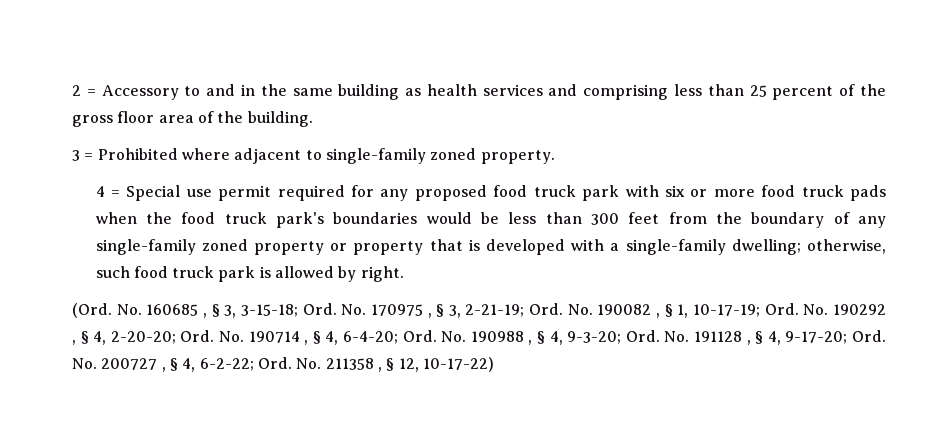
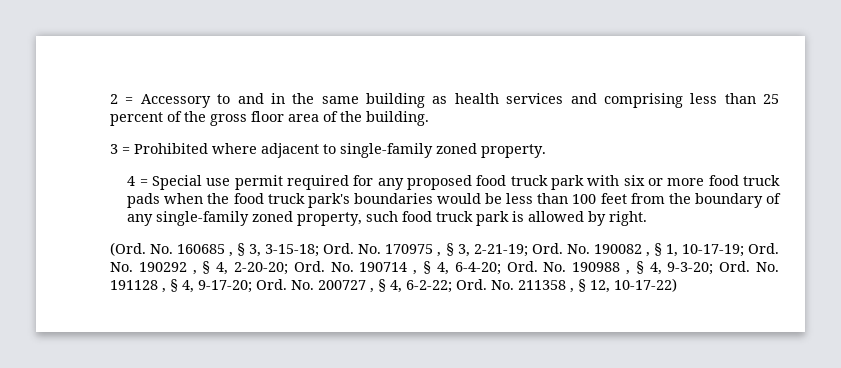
[590,213,619,225] 300 -> [572,194,597,204] 100
[253,239,887,255] property or property that is developed with a single-family dwelling; otherwise, -> [297,212,363,226] property,

